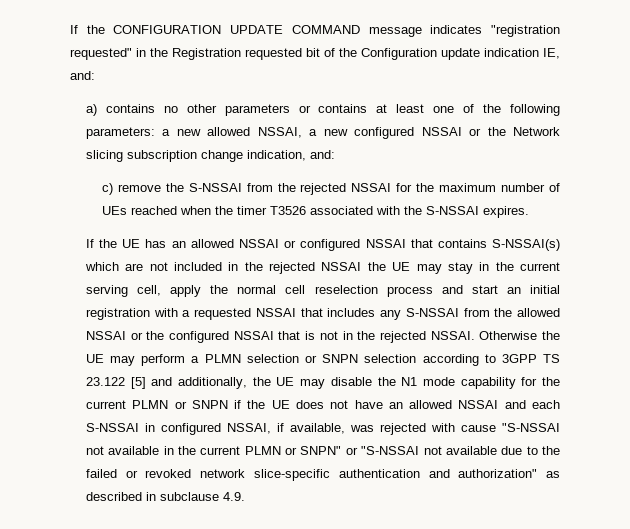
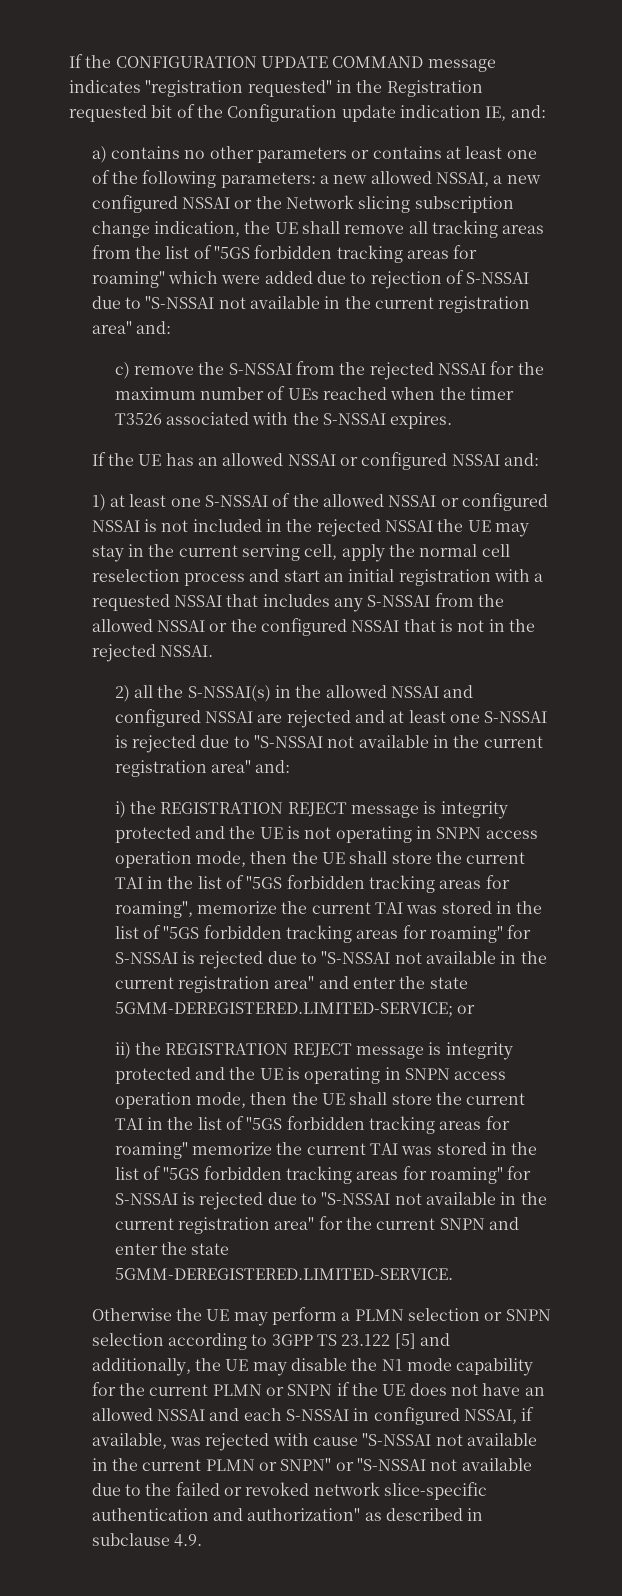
(306, 155) none -> [244,220,545,238] [91,245,478,263] [91,270,530,289] [91,296,531,313] [91,321,132,334] the UE shall remove all tracking areas from the list of "5GS forbidden tracking areas for roaming" which were added due to rejection of S-NSSAI due to "S-NSSAI not available in the current registration area"
[410,239,560,251] [84,262,144,271] that contains S-NSSAI(s) which are -> [504,453,540,466] [91,493,549,511] [91,519,158,532] and: // 1) at least one S-NSSAI of the allowed NSSAI or configured NSSAI is
(475, 335) none -> [114,685,474,702] [114,709,548,728] [114,735,543,753] [114,760,291,777] [114,801,508,819] [114,826,538,843] [114,851,526,868] [114,875,510,893] [114,901,543,918] [114,925,532,943] [114,951,547,969] [114,976,468,993] [114,1002,476,1017] [114,1042,513,1060] [114,1067,507,1084] [114,1092,526,1109] [114,1116,510,1134] [114,1142,538,1159] [114,1166,532,1184] [114,1192,547,1210] [114,1216,519,1234] [114,1242,230,1255] [114,1268,453,1280] // 2) all the S-NSSAI(s) in the allowed NSSAI and configured NSSAI are rejected and at least one S-NSSAI is rejected due to "S-NSSAI not available in the current registration area" and: // i) the REGISTRATION REJECT message is integrity protected and the UE is not operating in SNPN access operation mode, then the UE shall store the current TAI in the list of "5GS forbidden tracking areas for roaming", memorize the current TAI was stored in the list of "5GS forbidden tracking areas for roaming" for S-NSSAI is rejected due to "S-NSSAI not available in the current registration area" and enter the state 5GMM-DEREGISTERED.LIMITED-SERVICE; or // ii) the REGISTRATION REJECT message is integrity protected and the UE is operating in SNPN access operation mode, then the UE shall store the current TAI in the list of "5GS forbidden tracking areas for roaming" memorize the current TAI was stored in the list of "5GS forbidden tracking areas for roaming" for S-NSSAI is rejected due to "S-NSSAI not available in the current registration area" for the current SNPN and enter the state 5GMM-DEREGISTERED.LIMITED-SERVICE. //

